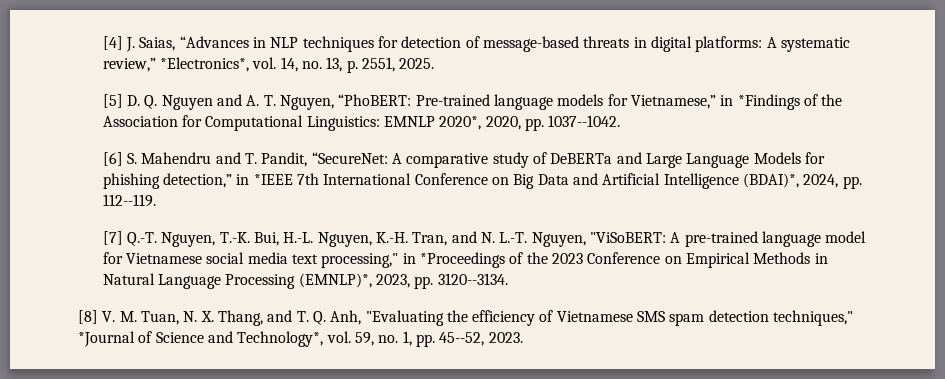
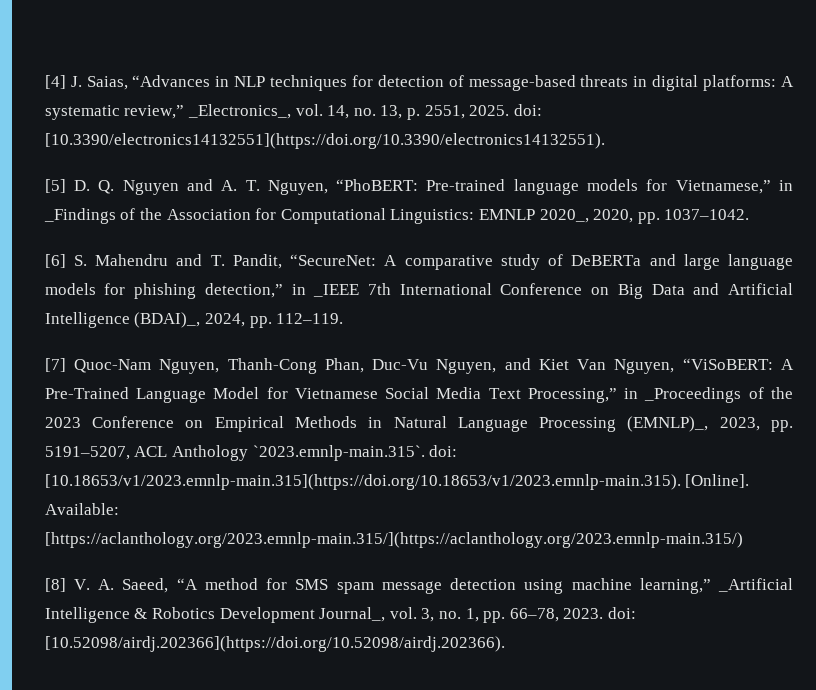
[160,57,250,72] *Electronics*, -> [187,104,291,119] _Electronics_,
(435, 63) none -> [513,104,542,116] [44,133,605,149] doi: [10.3390/electronics14132551](https://doi.org/10.3390/electronics14132551).
[737,94,800,110] *Findings -> [43,208,116,224] _Findings
[439,116,482,130] 2020*, -> [539,209,589,223] 2020_,
[548,115,621,127] 1037--1042. -> [664,209,750,220] 1037–1042.
[645,152,801,168] Large Language Models -> [683,254,793,270] [44,283,96,295] large language models
[253,174,293,185] *IEEE -> [313,284,360,297] _IEEE
[742,173,799,188] (BDAI)*, -> [134,312,201,328] (BDAI)_,
[102,194,156,207] 112--119. -> [276,313,344,324] 112–119.
[127,231,867,247] [102,252,505,268] Q.-T. Nguyen, T.-K. Bui, H.-L. Nguyen, K.-H. Tran, and N. L.-T. Nguyen, "ViSoBERT: A pre-trained language model for Vietnamese social media text processing," in *Proceedings -> [74,358,794,374] [44,387,742,403] Quoc-Nam Nguyen, Thanh-Cong Phan, Duc-Vu Nguyen, and Kiet Van Nguyen, “ViSoBERT: A Pre-Trained Language Model for Vietnamese Social Media Text Processing,” in _Proceedings
[298,273,372,288] (EMNLP)*, -> [627,416,709,432] (EMNLP)_,
[437,273,508,285] [78,310,854,326] [78,331,523,347] 3120--3134. // [8] V. M. Tuan, N. X. Thang, and T. Q. Anh, "Evaluating the efficiency of Vietnamese SMS spam detection techniques," *Journal of Science and Technology*, vol. 59, no. 1, pp. 45--52, 2023. -> [44,445,458,461] [44,474,750,490] [44,503,119,515] [44,532,743,548] [44,578,793,594] [44,607,636,623] [44,636,505,652] 5191–5207, ACL Anthology `2023.emnlp-main.315`. doi: [10.18653/v1/2023.emnlp-main.315](https://doi.org/10.18653/v1/2023.emnlp-main.315). [Online]. Available: [https://aclanthology.org/2023.emnlp-main.315/](https://aclanthology.org/2023.emnlp-main.315/) // [8] V. A. Saeed, “A method for SMS spam message detection using machine learning,” _Artificial Intelligence & Robotics Development Journal_, vol. 3, no. 1, pp. 66–78, 2023. doi: [10.52098/airdj.202366](https://doi.org/10.52098/airdj.202366).

